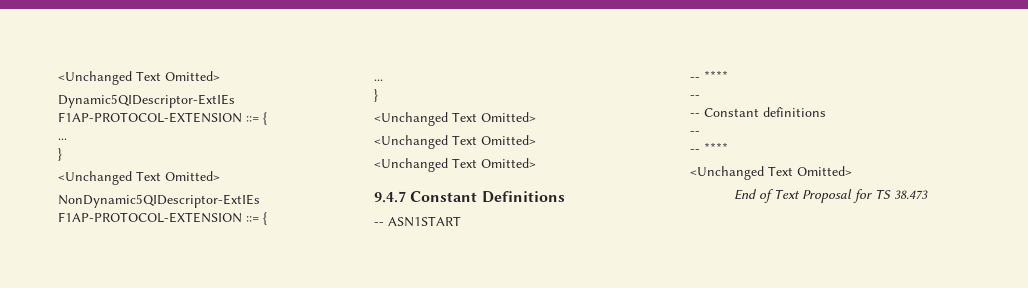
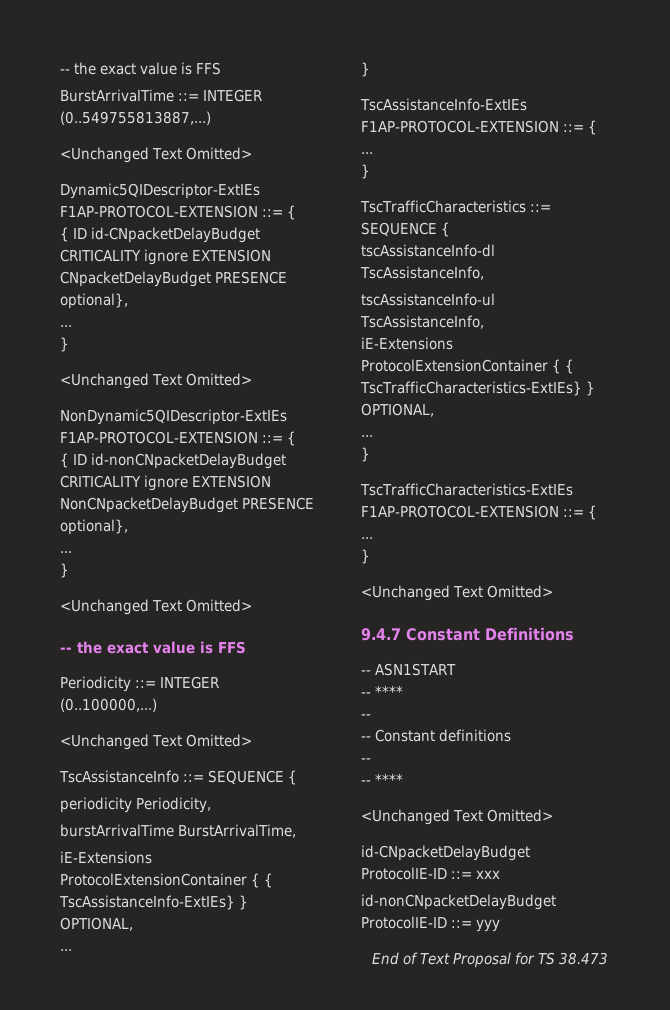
(58, 78) none -> [60,62,221,75] [60,89,262,102] [60,111,211,125] -- the exact value is FFS // BurstArrivalTime ::= INTEGER (0..549755813887,...) //
(267, 118) none -> [60,227,260,243] [60,249,271,265] [60,271,287,287] [60,293,128,309] // { ID id-CNpacketDelayBudget CRITICALITY ignore EXTENSION CNpacketDelayBudget PRESENCE optional},
[374,79,383,81] [374,89,378,102] [374,112,536,126] [374,135,536,149] // ... // } // <Unchanged Text Omitted> // <Unchanged Text Omitted> -> [60,453,286,469] [60,475,271,491] [60,497,314,513] [60,519,128,535] [60,551,72,553] [60,563,69,578] [60,599,252,615] [60,641,246,654] [60,676,219,692] [60,698,157,712] [60,734,252,750] [59,770,297,785] [60,797,211,813] [60,824,296,838] [60,851,152,864] [60,873,273,888] [59,895,248,910] [60,917,133,931] [60,949,72,951] [361,62,370,77] [360,98,527,111] [361,120,597,135] [361,152,373,154] [361,164,370,179] [360,200,551,213] [361,222,450,237] [361,244,495,257] [360,266,484,280] [361,293,495,306] [360,315,484,329] [361,337,453,350] [361,359,574,374] [360,381,595,396] [361,403,434,417] [361,435,373,437] [361,447,370,462] [360,483,573,496] [361,505,597,520] [361,537,373,539] [361,549,370,564] // { ID id-nonCNpacketDelayBudget CRITICALITY ignore EXTENSION NonCNpacketDelayBudget PRESENCE optional}, // ... // } // <Unchanged Text Omitted> // -- the exact value is FFS // Periodicity ::= INTEGER (0..100000,...) // <Unchanged Text Omitted> // TscAssistanceInfo ::= SEQUENCE { // periodicity Periodicity, // burstArrivalTime BurstArrivalTime, // iE-Extensions ProtocolExtensionContainer { { TscAssistanceInfo-ExtIEs} } OPTIONAL, // ... // } // TscAssistanceInfo-ExtIEs F1AP-PROTOCOL-EXTENSION ::= { // ... // } // TscTrafficCharacteristics ::= SEQUENCE { // tscAssistanceInfo-dl TscAssistanceInfo, // tscAssistanceInfo-ul TscAssistanceInfo, // iE-Extensions ProtocolExtensionContainer { { TscTrafficCharacteristics-ExtIEs} } OPTIONAL, // ... // } // TscTrafficCharacteristics-ExtIEs F1AP-PROTOCOL-EXTENSION ::= { // ... // }
(852, 171) none -> [361,845,530,861] [361,867,500,880] [361,894,556,910] [361,916,500,932] // id-CNpacketDelayBudget ProtocolIE-ID ::= xxx // id-nonCNpacketDelayBudget ProtocolIE-ID ::= yyy

